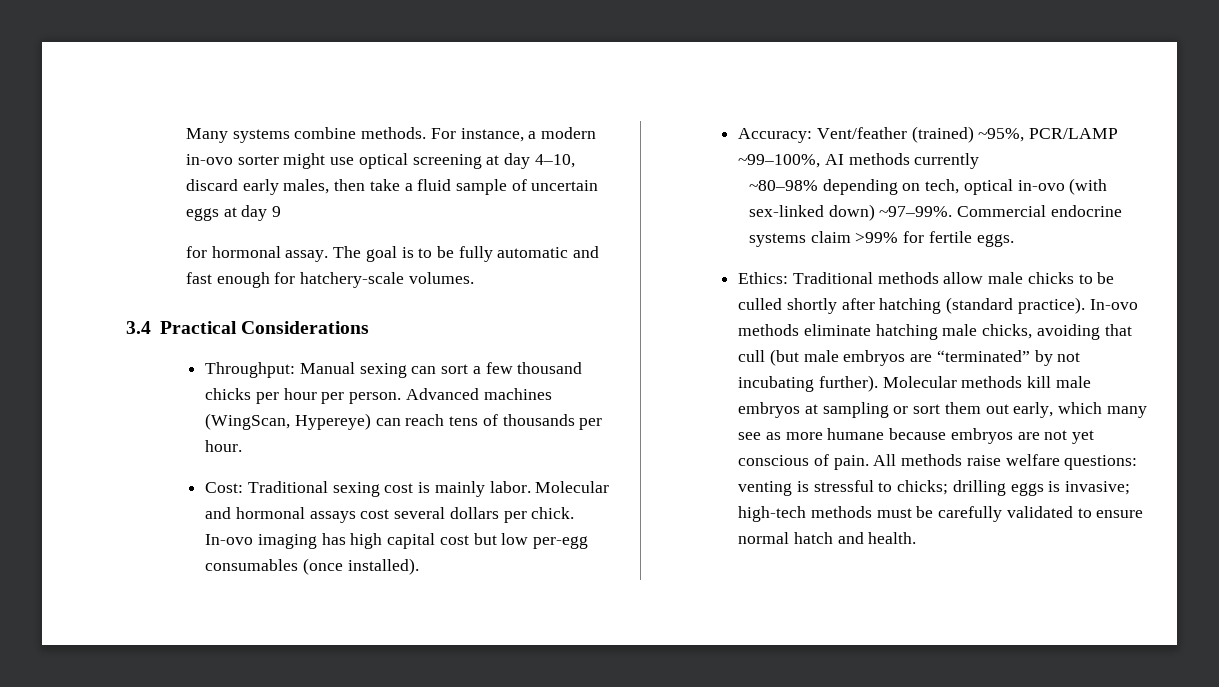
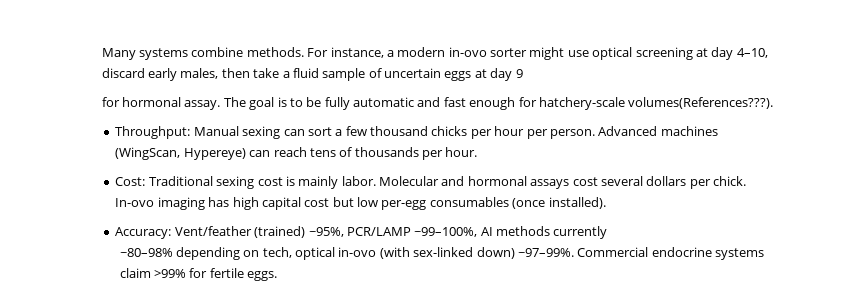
[408,272,474,284] [126,321,370,334] volumes. // 3.4 Practical Considerations -> [628,97,774,109] volumes(References???).
[738,272,1115,284] [738,297,1138,314] [738,324,1132,340] [738,349,1081,366] [738,375,1091,392] [738,402,1147,418] [738,428,1094,444] [738,454,1138,470] [738,480,1130,496] [738,506,1144,522] [738,532,917,544] // Ethics: Traditional methods allow male chicks to be culled shortly after hatching (standard practice). In-ovo methods eliminate hatching male chicks, avoiding that cull (but male embryos are “terminated” by not incubating further). Molecular methods kill male embryos at sampling or sort them out early, which many see as more humane because embryos are not yet conscious of pain. All methods raise welfare questions: venting is stressful to chicks; drilling eggs is invasive; high-tech methods must be carefully validated to ensure normal hatch and health. -> (278, 276) none

